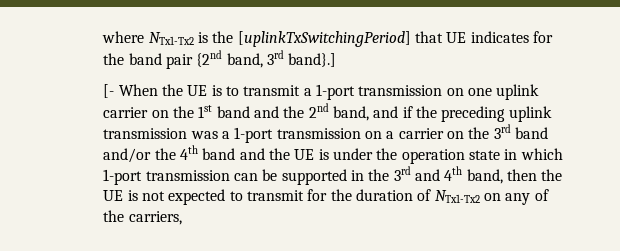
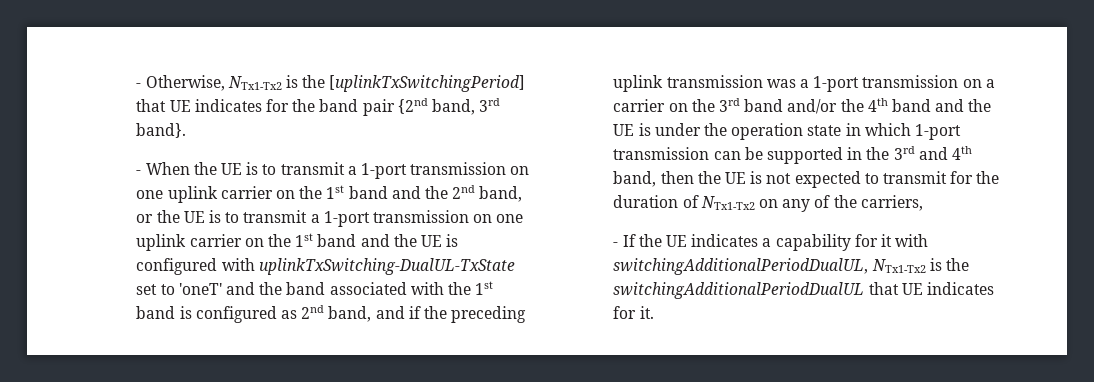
[102,31,145,43] where -> [136,75,225,91] - Otherwise,
[288,53,337,67] [103,84,115,98] band}.] // [- -> [136,123,187,138] [136,170,142,175] band}. // -
(369, 113) none -> [136,210,524,227] [136,233,459,251] [136,258,515,275] [136,281,494,295] [136,305,372,323] or the UE is to transmit a 1-port transmission on one uplink carrier on the 1st band and the UE is configured with uplinkTxSwitching-DualUL-TxState set to 'oneT' and the band associated with the 1st band is configured as 2nd band,
(182, 218) none -> [613,234,929,251] [613,258,969,275] [613,282,994,299] [613,306,654,319] // - If the UE indicates a capability for it with switchingAdditionalPeriodDualUL, NTx1-Tx2 is the switchingAdditionalPeriodDualUL that UE indicates for it.

